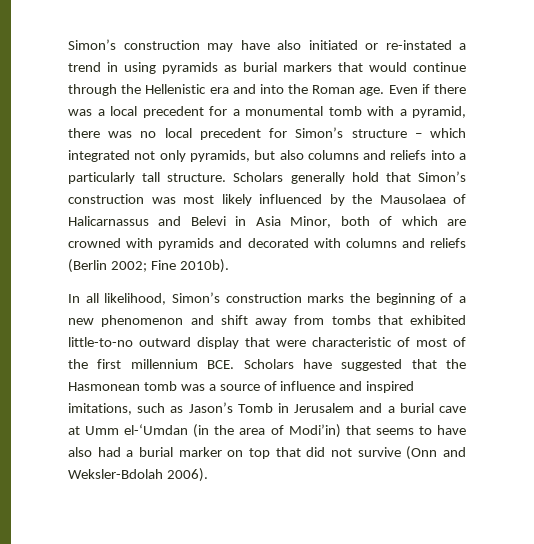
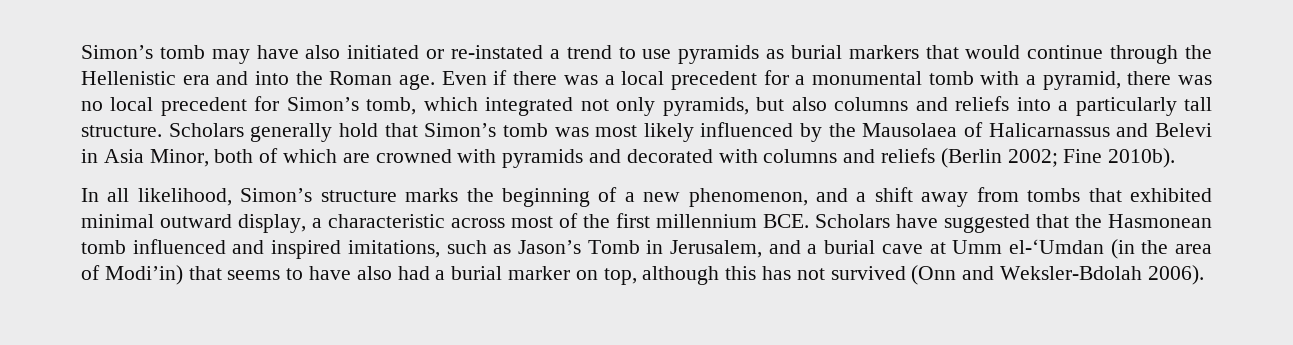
[68,39,200,50] Simon’s construction -> [81,45,205,59] Simon’s tomb
[107,62,156,74] in using -> [618,47,672,59] to use
[351,129,422,138] structure – -> [366,97,417,115] tomb,
[68,194,144,204] construction -> [502,123,548,137] tomb
[225,293,302,303] construction -> [320,190,397,202] structure
[101,315,214,327] phenomenon and -> [688,188,867,207] phenomenon, and a
[68,337,410,349] little-to-no outward display that were characteristic of -> [81,214,505,233] minimal outward display, a characteristic across
[180,381,336,391] was a source of influence -> [132,239,226,254] influenced
[294,403,355,413] Jerusalem -> [670,240,762,258] Jerusalem,
[249,447,401,459] top that did not survive -> [603,266,906,285] top, although this has not survived

